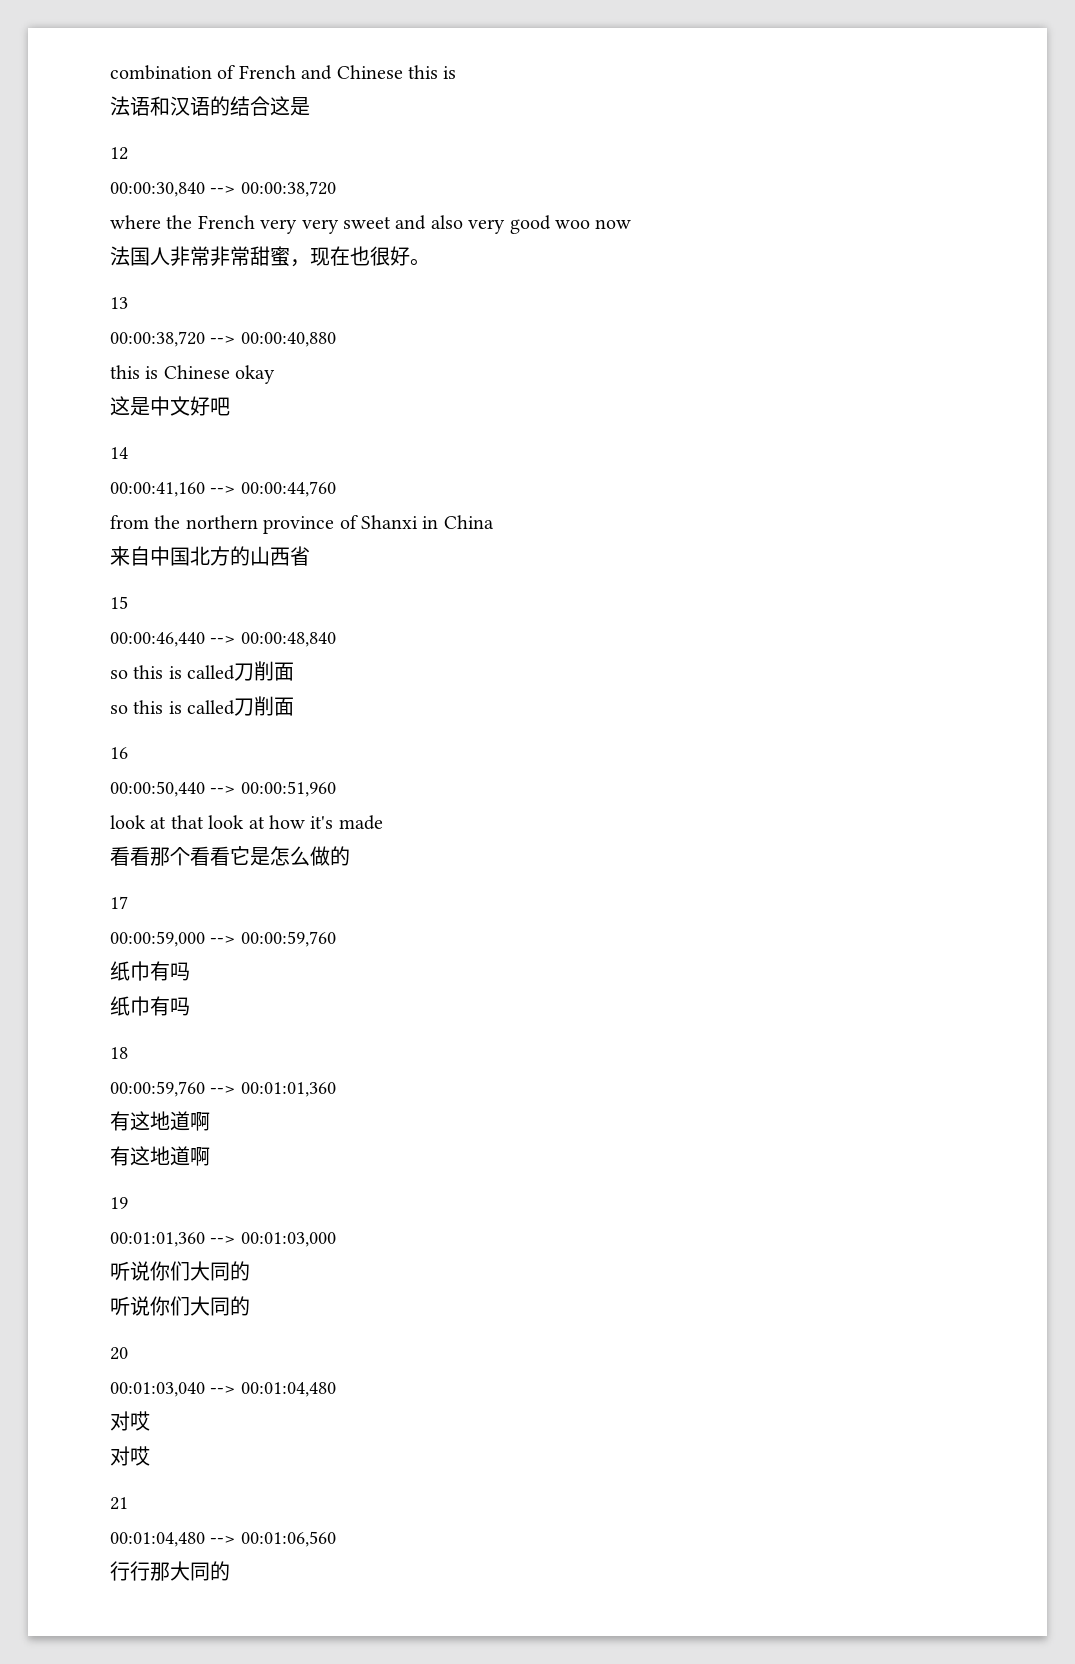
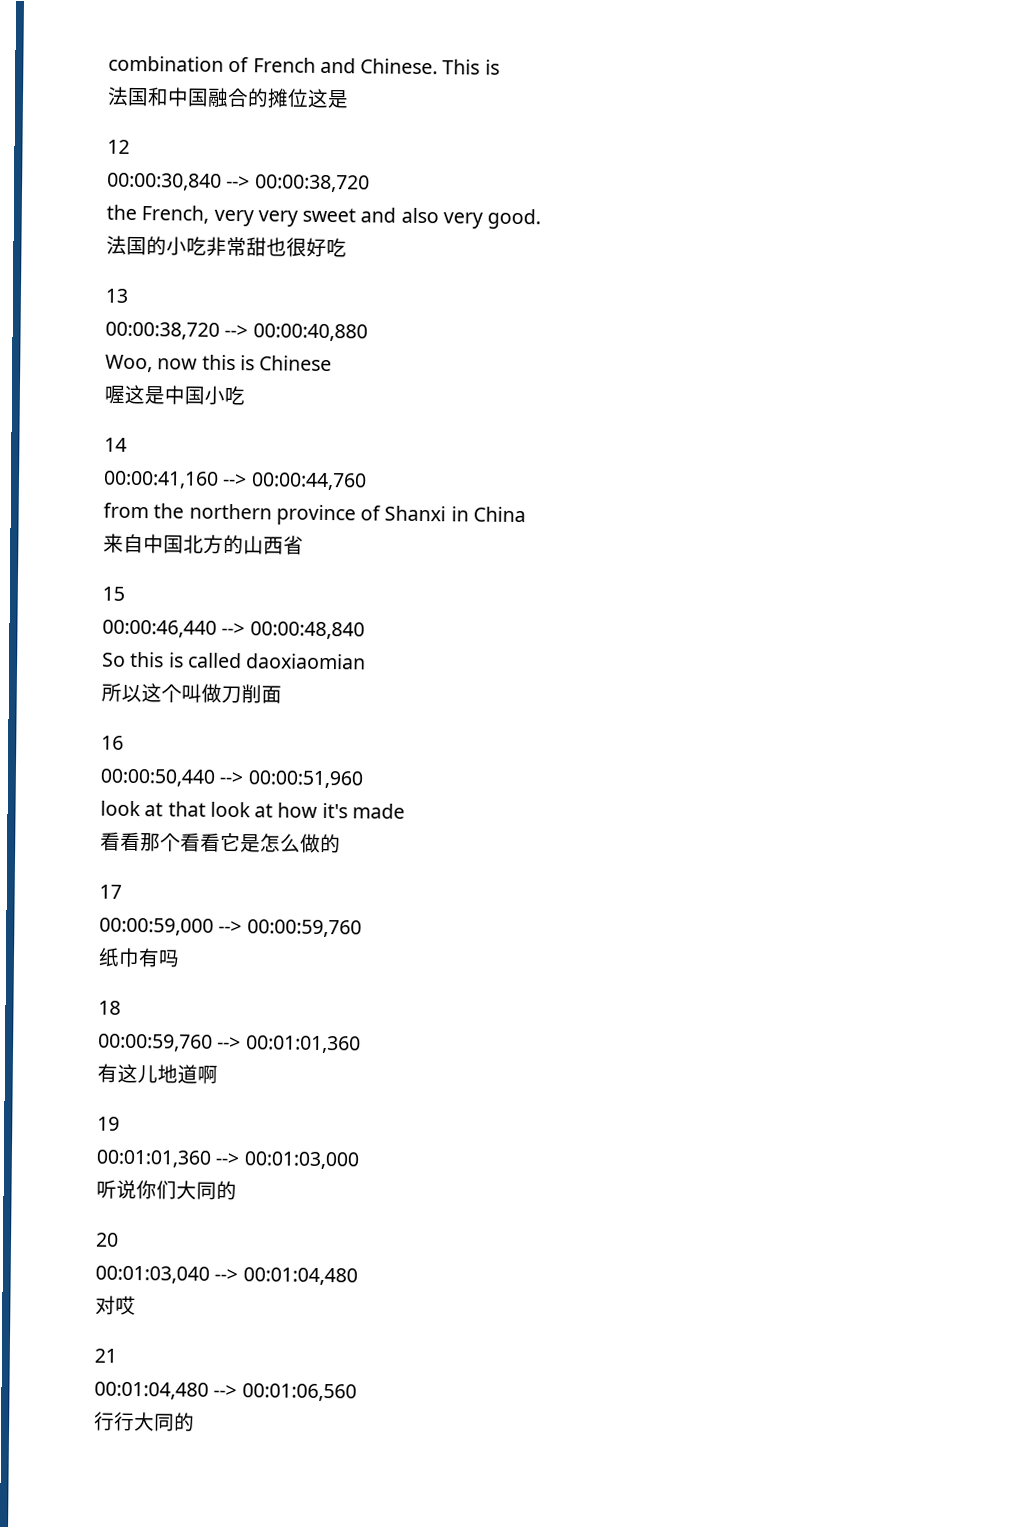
[336,65,438,79] Chinese this -> [360,58,481,75] Chinese. This
[130,96,270,116] 语和汉语的结合 -> [127,87,309,108] 国和中国融合的摊位
[110,215,255,229] where the French -> [106,204,210,224] the French,
[509,215,632,234] [110,246,430,267] good woo now // 法国人非常非常甜蜜，现在也很好。 -> [487,208,542,230] [106,235,347,258] good. // 法国的小吃非常甜也很好吃
(336, 339) none -> [105,354,199,373] Woo, now
[235,365,276,384] [110,396,230,416] okay // 这是中文好吧 -> [104,384,245,406] // 喔这是中国小吃
[110,661,295,681] [110,700,236,715] so this is called刀削面 // so this is called -> [102,651,367,670] [101,682,222,703] So this is called daoxiaomian // 所以这个叫做
[110,996,190,1016] // 纸巾有吗 -> (180, 958) none
[150,1111,210,1131] [110,1146,150,1166] 地道啊 // 有这 -> [137,1065,158,1084] 儿
[110,1296,250,1316] // 听说你们大同的 -> (237, 1190) none
[110,1446,150,1466] // 对哎 -> (136, 1305) none
[150,1562,170,1581] 那 -> (135, 1421) none

